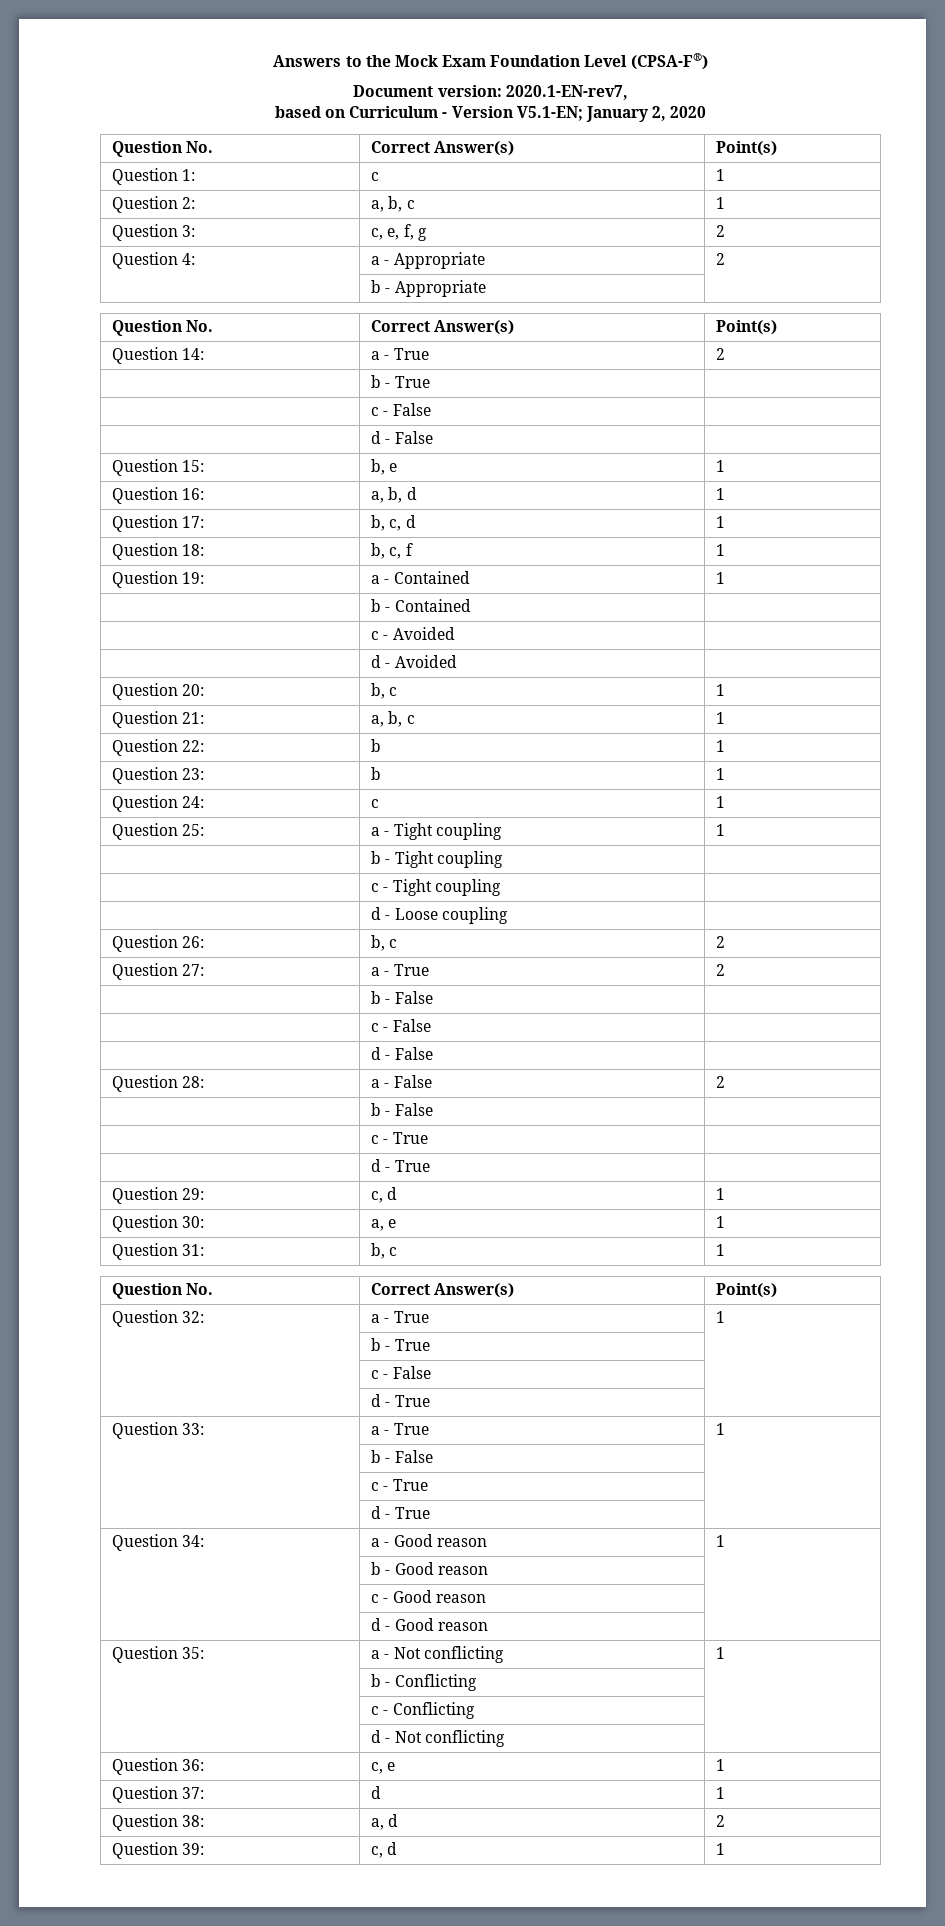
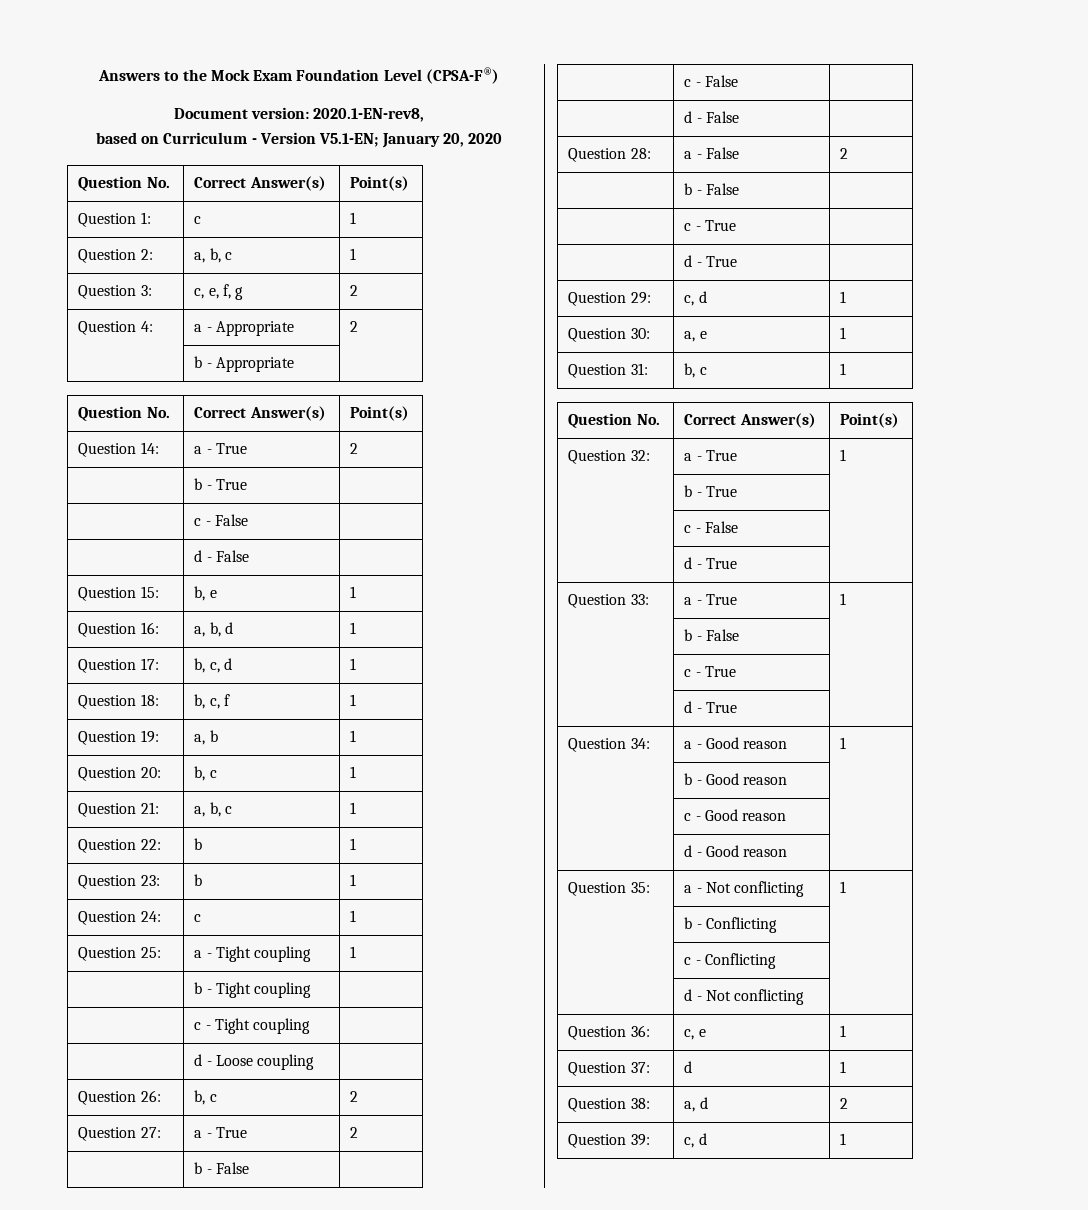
[505,85,628,100] 2020.1-EN-rev7, -> [313,108,425,122] 2020.1-EN-rev8,
[652,106,667,121] 2, -> [442,133,464,147] 20,
[371,571,470,584] [716,572,726,584] [371,599,471,612] [371,627,455,640] [371,655,457,668] a - Contained | 1 // | b - Contained | // | c - Avoided | // | d - Avoided | -> [194,730,218,745] [350,730,357,742] a, b | 1

